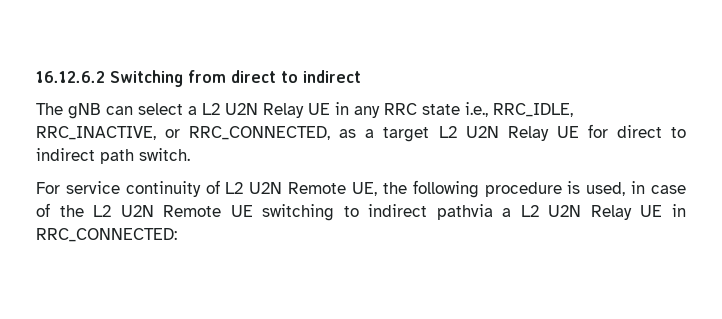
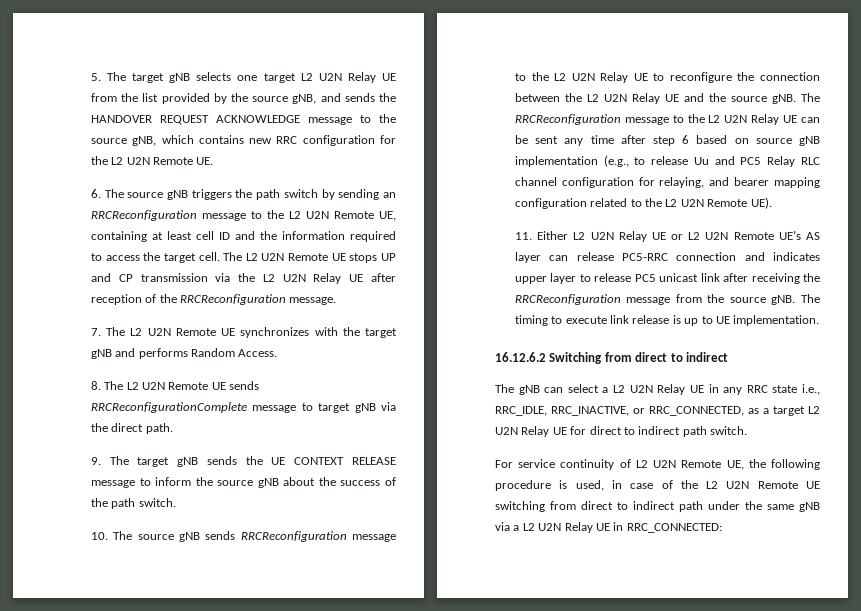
(36, 77) none -> [90,72,396,83] [90,93,396,104] [90,114,396,125] [90,135,396,146] [90,156,214,165] [90,189,396,200] [90,210,396,221] [90,231,396,242] [90,252,397,263] [90,273,397,284] [90,294,337,305] [90,327,397,338] [90,348,278,359] [90,381,260,390] [90,402,396,413] [90,423,173,434] [90,456,396,467] [90,477,396,488] [90,498,176,509] [90,531,396,542] [514,72,820,83] [514,93,820,104] [514,114,820,125] [514,135,820,146] [514,155,820,167] [514,177,820,188] [514,197,772,209] [514,230,820,242] [514,252,820,263] [514,273,820,284] [514,294,820,305] [514,315,820,326] 5. The target gNB selects one target L2 U2N Relay UE from the list provided by the source gNB, and sends the HANDOVER REQUEST ACKNOWLEDGE message to the source gNB, which contains new RRC configuration for the L2 U2N Remote UE. // 6. The source gNB triggers the path switch by sending an RRCReconfiguration message to the L2 U2N Remote UE, containing at least cell ID and the information required to access the target cell. The L2 U2N Remote UE stops UP and CP transmission via the L2 U2N Relay UE after reception of the RRCReconfiguration message. // 7. The L2 U2N Remote UE synchronizes with the target gNB and performs Random Access. // 8. The L2 U2N Remote UE sends RRCReconfigurationComplete message to target gNB via the direct path. // 9. The target gNB sends the UE CONTEXT RELEASE message to inform the source gNB about the success of the path switch. // 10. The source gNB sends RRCReconfiguration message to the L2 U2N Relay UE to reconfigure the connection between the L2 U2N Relay UE and the source gNB. The RRCReconfiguration message to the L2 U2N Relay UE can be sent any time after step 6 based on source gNB implementation (e.g., to release Uu and PC5 Relay RLC channel configuration for relaying, and bearer mapping configuration related to the L2 U2N Remote UE). // 11. Either L2 U2N Relay UE or L2 U2N Remote UE’s AS layer can release PC5-RRC connection and indicates upper layer to release PC5 unicast link after receiving the RRCReconfiguration message from the source gNB. The timing to execute link release is up to UE implementation. //
[343,204,493,220] to indirect pathvia -> [550,501,820,512] [495,522,510,531] from direct to indirect path under the same gNB via

